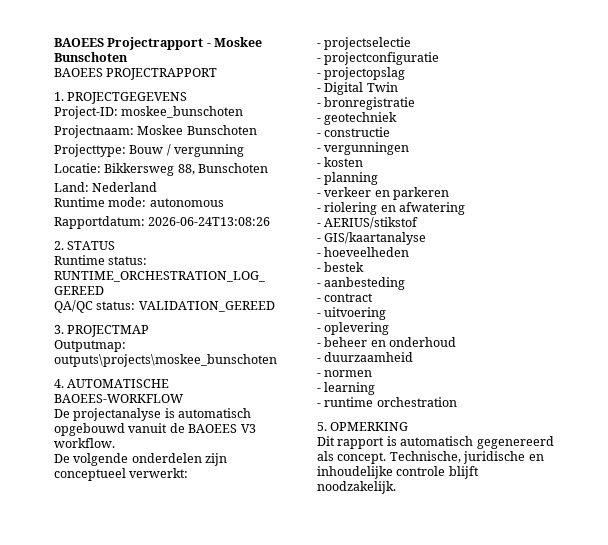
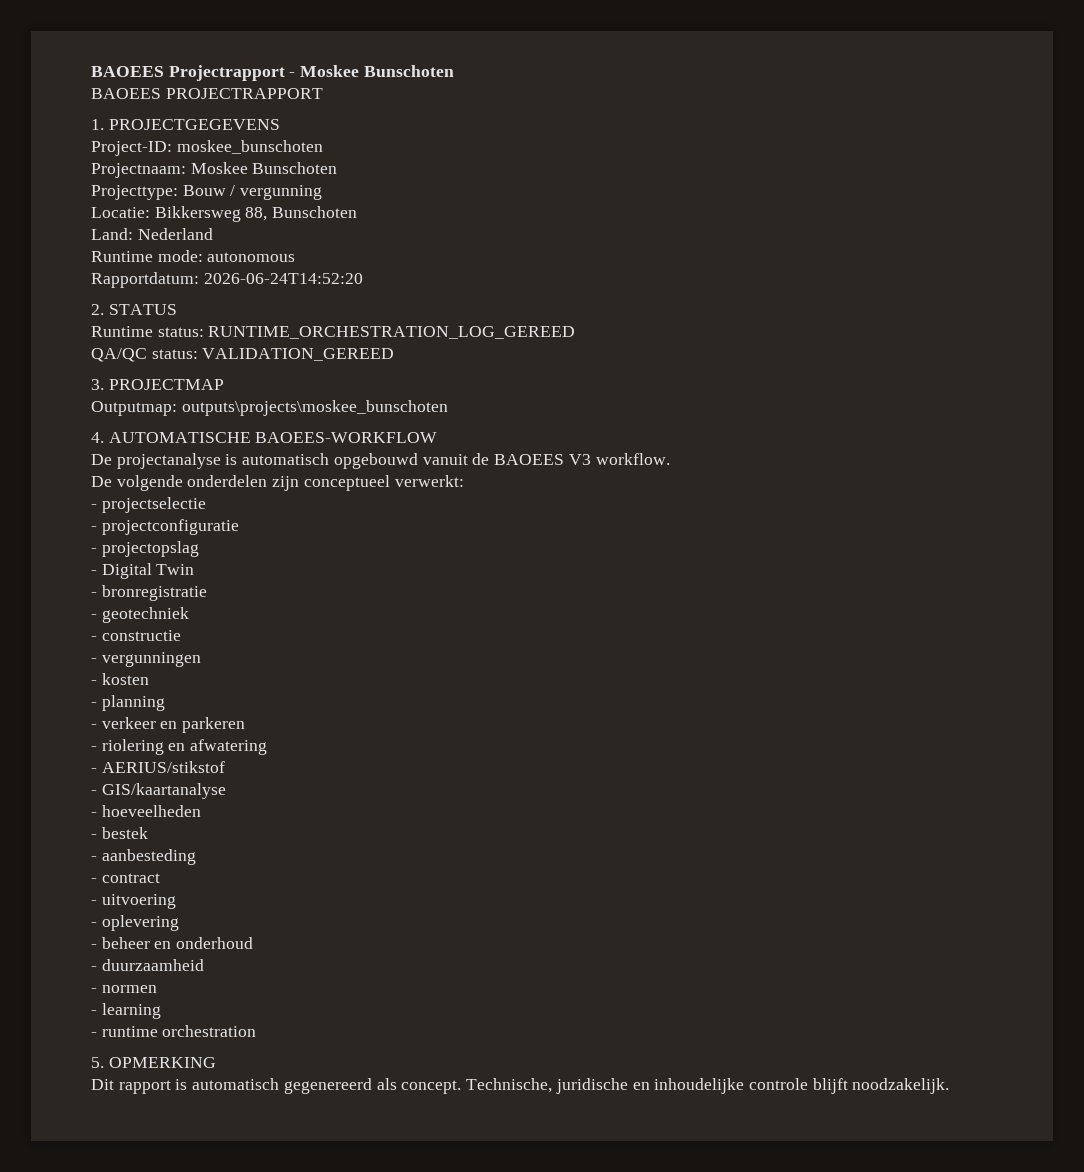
[148,217,271,226] 2026-06-24T13:08:26 -> [203,273,363,284] 2026-06-24T14:52:20

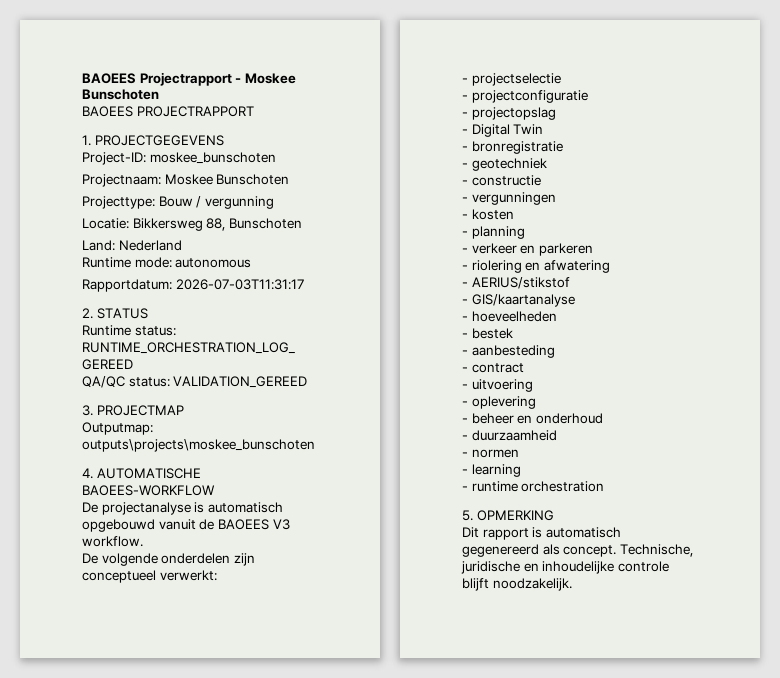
[203,273,363,284] 2026-06-24T14:52:20 -> [175,279,304,290] 2026-07-03T11:31:17

